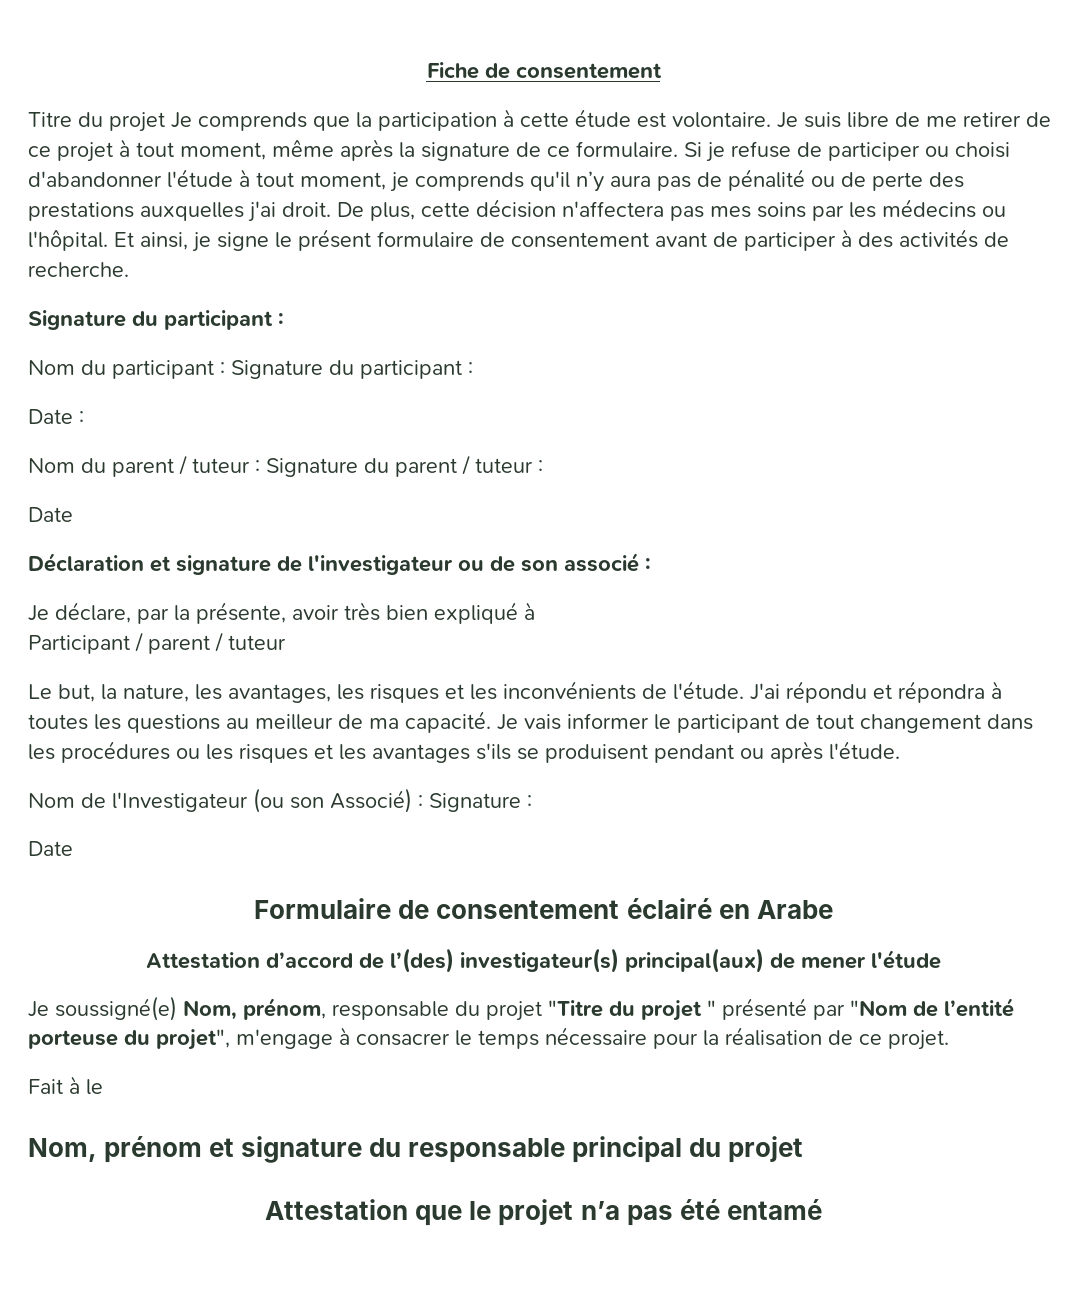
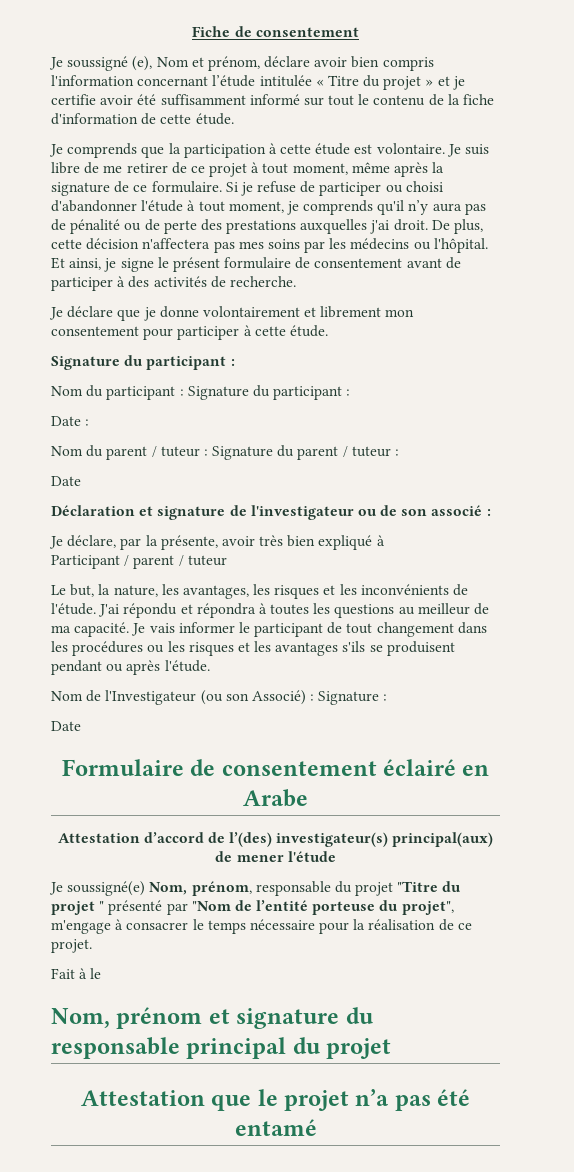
[28,112,165,132] Titre du projet -> [49,56,434,71] [51,75,465,90] [51,94,495,106] [51,113,234,125] Je soussigné (e), Nom et prénom, déclare avoir bien compris l'information concernant l’étude intitulée « Titre du projet » et je certifie avoir été suffisamment informé sur tout le contenu de la fiche d'information de cette étude. //
(129, 269) none -> [49,306,415,321] [51,325,328,340] // Je déclare que je donne volontairement et librement mon consentement pour participer à cette étude.

